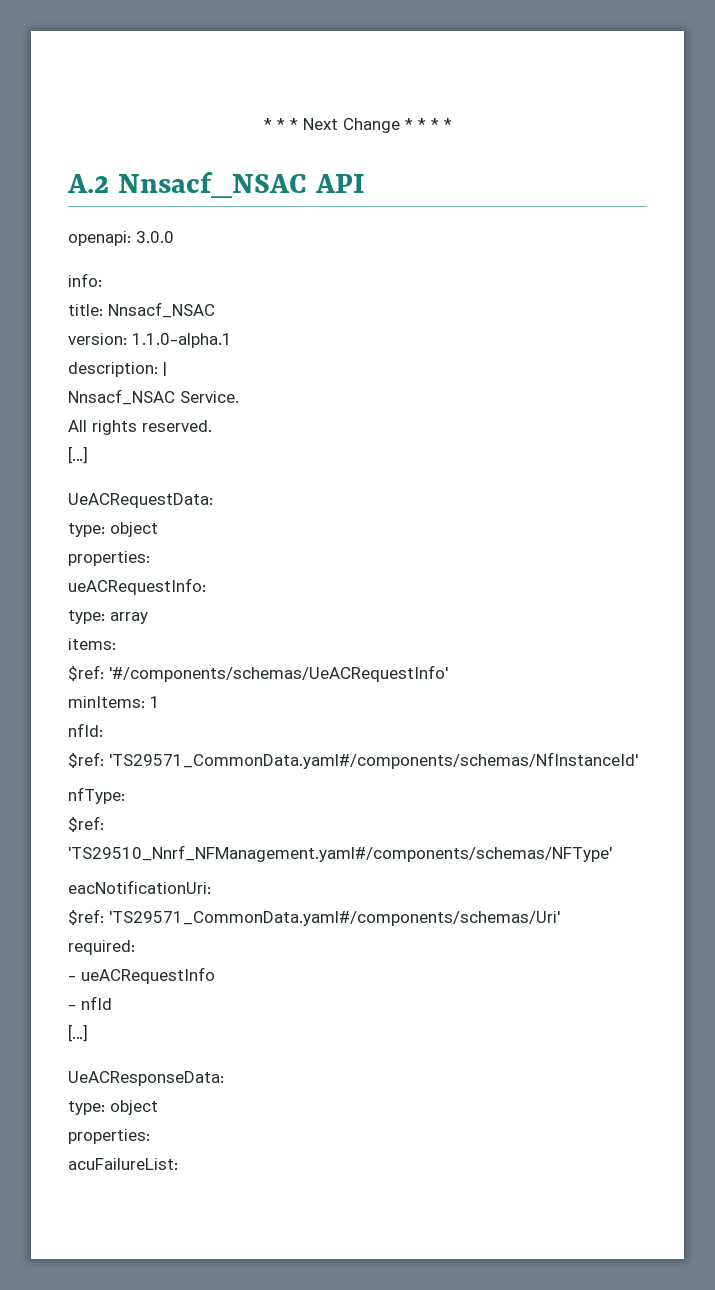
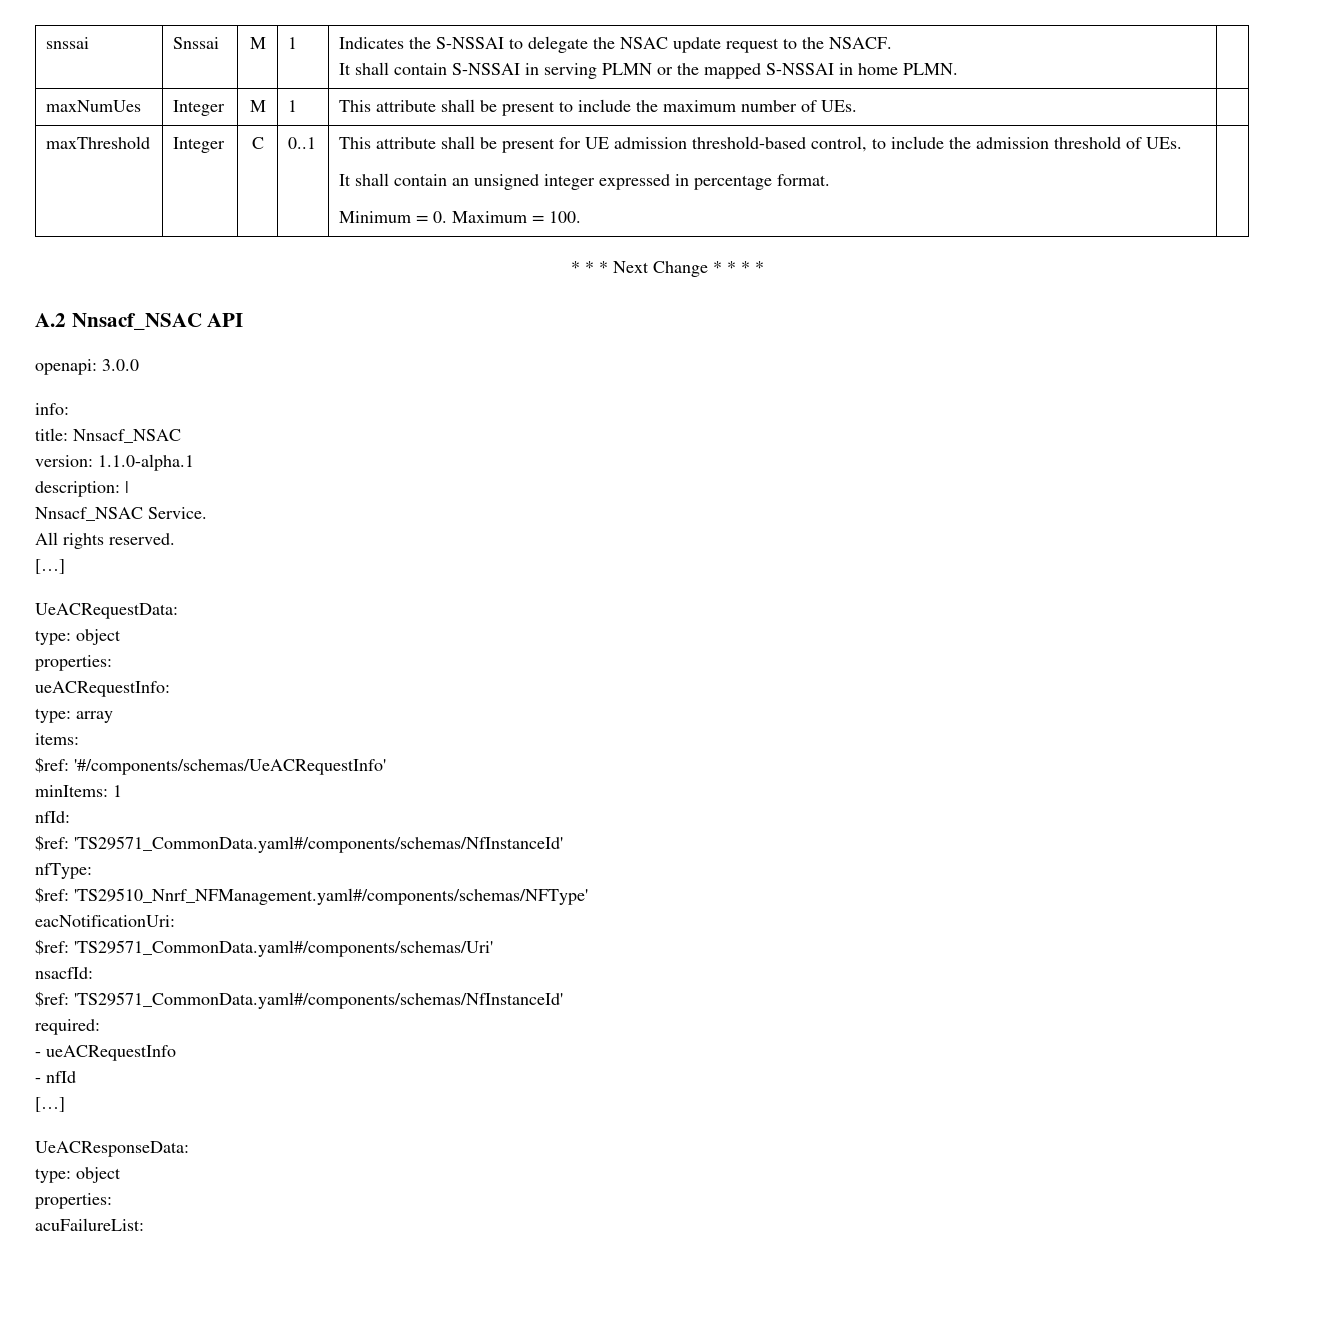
(263, 124) none -> [46,37,90,49] [173,37,220,49] [249,37,266,49] [288,37,298,49] [339,36,893,53] [339,62,959,79] [46,100,142,112] [173,100,226,116] [249,100,266,112] [288,100,298,112] [339,99,858,116] [46,136,151,149] [173,137,226,153] [251,137,264,149] [288,137,317,149] [339,136,1183,153] [339,173,831,190] [339,211,582,223] snssai | Snssai | M | 1 | Indicates the S-NSSAI to delegate the NSAC update request to the NSACF. // It shall contain S-NSSAI in serving PLMN or the mapped S-NSSAI in home PLMN. | // maxNumUes | Integer | M | 1 | This attribute shall be present to include the maximum number of UEs. | // maxThreshold | Integer | C | 0..1 | This attribute shall be present for UE admission threshold-based control, to include the admission threshold of UEs. // It shall contain an unsigned integer expressed in percentage format. // Minimum = 0. Maximum = 100. | //
(560, 918) none -> [35,967,93,979] [35,991,563,1009] // nsacfId: // $ref: 'TS29571_CommonData.yaml#/components/schemas/NfInstanceId'

